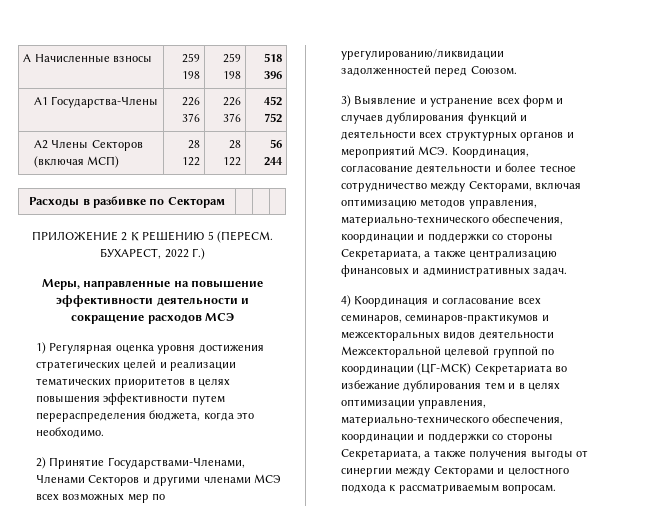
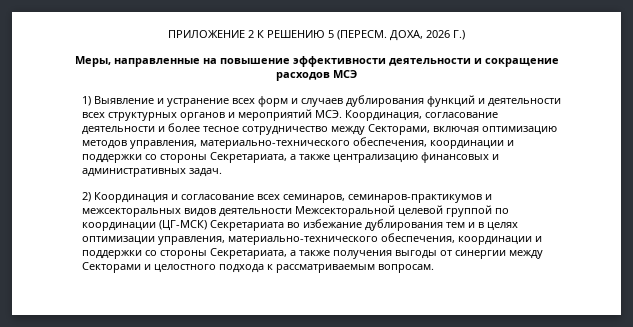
[23,54,152,63] [181,53,200,63] [181,71,200,79] [222,53,241,63] [222,71,241,79] [263,53,282,62] [263,71,282,79] [33,96,159,108] [181,97,200,106] [181,113,200,122] [222,97,241,106] [222,113,241,122] [263,96,282,106] [263,113,282,123] [33,140,143,151] [33,156,120,168] [187,140,200,149] [181,157,200,166] [228,140,241,149] [222,157,241,166] [269,139,282,148] [263,157,283,166] [29,196,225,208] A Начисленные взносы | 259 198 | 259 198 | 518 396 // A1 Государства-Члены | 226 376 | 226 376 | 452 752 // A2 Члены Секторов (включая МСП) | 28 122 | 28 122 | 56 244 // Расходы в разбивке по Секторам | | | // -> (168, 34) none
[100,248,189,259] БУХАРЕСТ, 2022 -> [390,30,450,41] ДОХА, 2026
[49,343,264,354] [36,359,237,371] [36,378,231,388] [36,393,225,405] [36,410,255,422] [36,427,105,438] [36,457,245,469] [36,474,281,486] [36,493,166,503] [341,49,505,60] [341,65,517,77] [341,95,352,107] Регулярная оценка уровня достижения стратегических целей и реализации тематических приоритетов в целях повышения эффективности путем перераспределения бюджета, когда это необходимо. // 2) Принятие Государствами-Членами, Членами Секторов и другими членами МСЭ всех возможных мер по урегулированию/ликвидации задолженностей перед Союзом. // 3) -> (91, 101) none
[341,295,352,307] 4) -> [81,192,91,202] 2)

